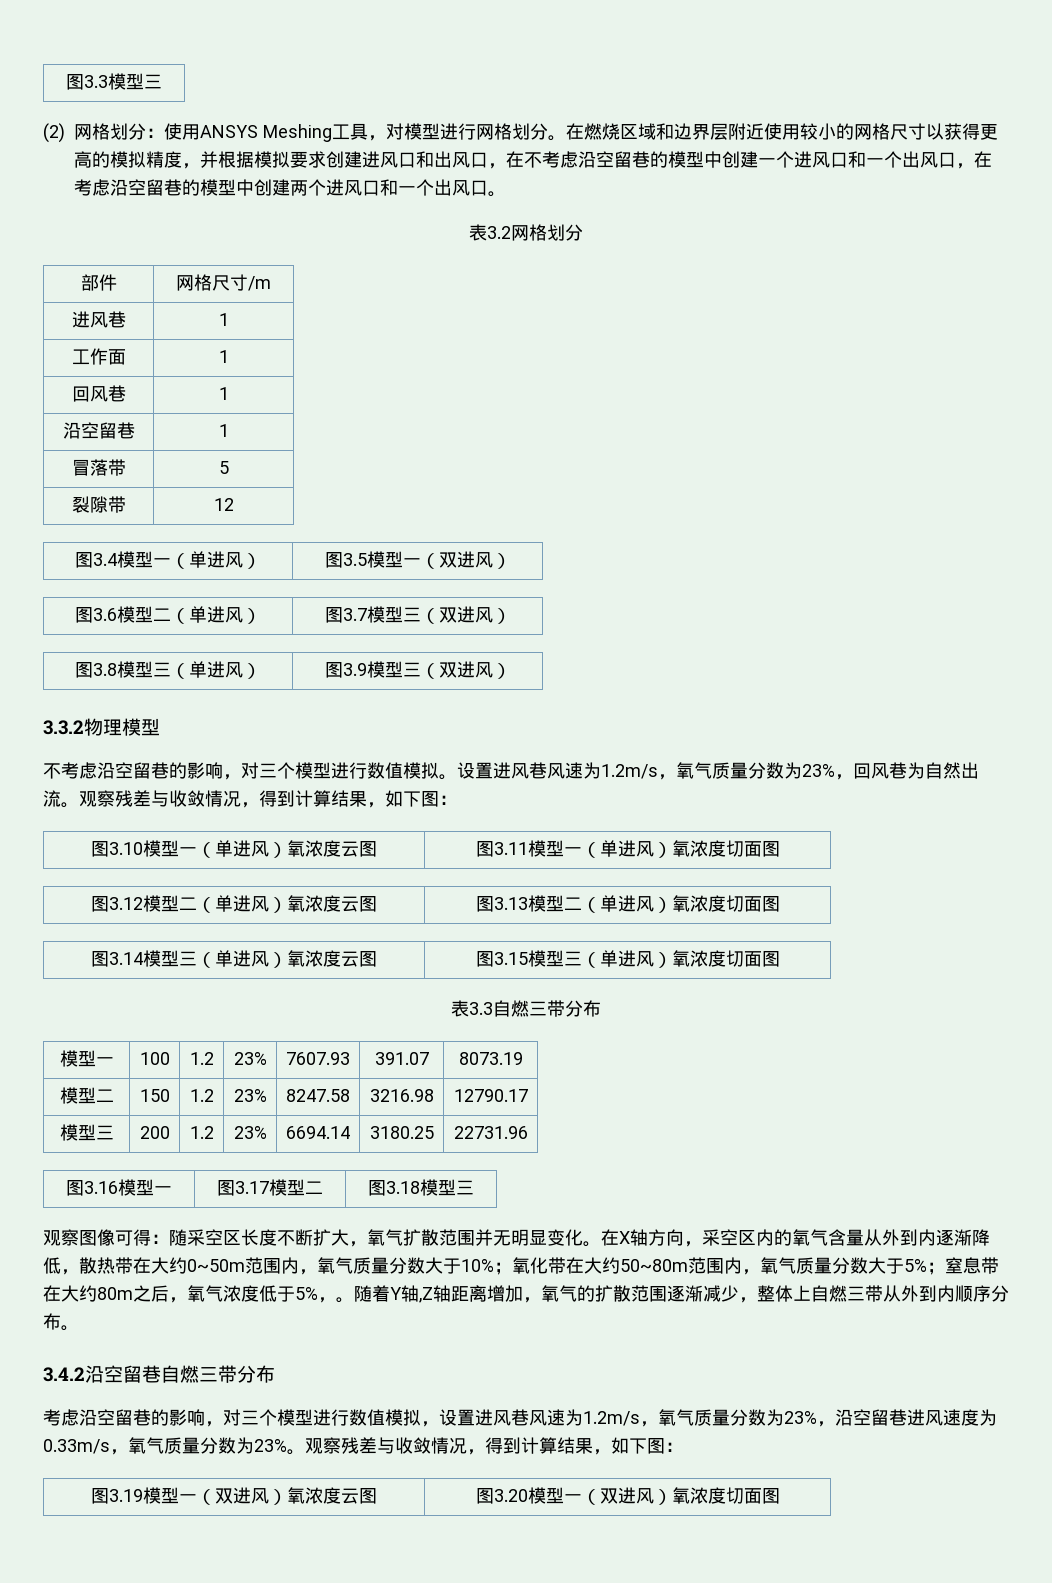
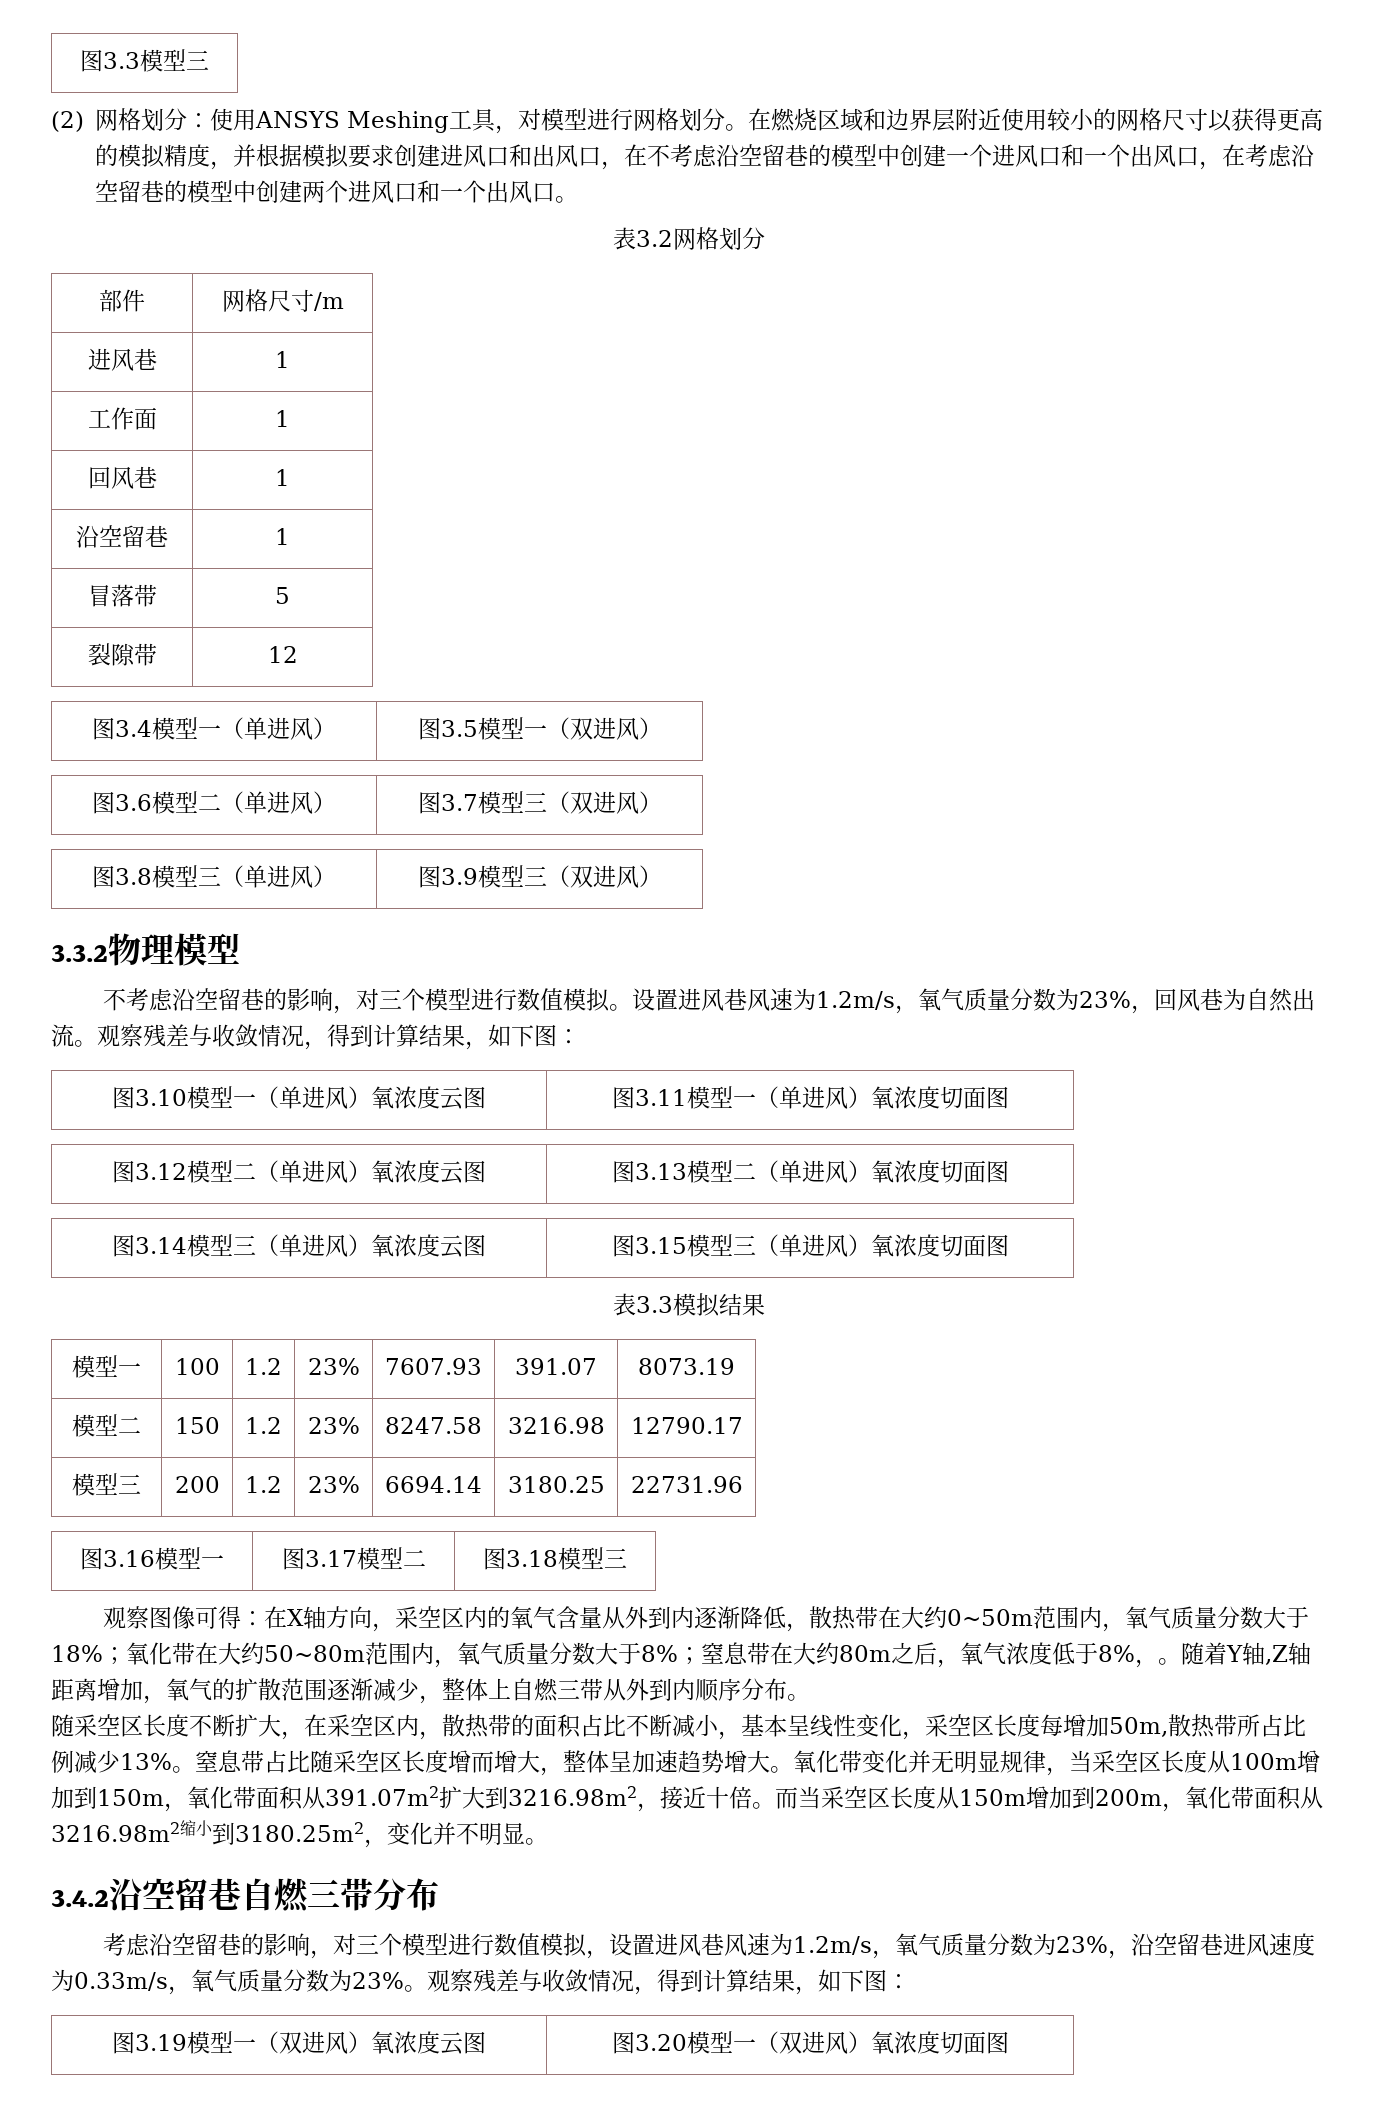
[493,1000,601,1017] 自燃三带分布 -> [673,1293,765,1317] 模拟结果
[169,1229,601,1247] 随采空区长度不断扩大，氧气扩散范围并无明显变化。 -> (265, 1618) none
[461,1259,494,1272] 10% -> [51,1645,103,1662] 18%
[904,1259,927,1272] 5% -> [641,1645,678,1662] 8%
[295,1287,318,1300] 5% -> [1098,1645,1135,1662] 8%
(79, 1328) none -> [51,1714,1306,1740] [51,1750,1320,1776] [51,1786,1323,1812] [51,1820,548,1848] // 随采空区长度不断扩大，在采空区内，散热带的面积占比不断减小，基本呈线性变化，采空区长度每增加50m,散热带所占比例减少13%。窒息带占比随采空区长度增而增大，整体呈加速趋势增大。氧化带变化并无明显规律，当采空区长度从100m增加到150m，氧化带面积从391.07m2扩大到3216.98m2，接近十倍。而当采空区长度从150m增加到200m，氧化带面积从3216.98m2缩小到3180.25m2，变化并不明显。

